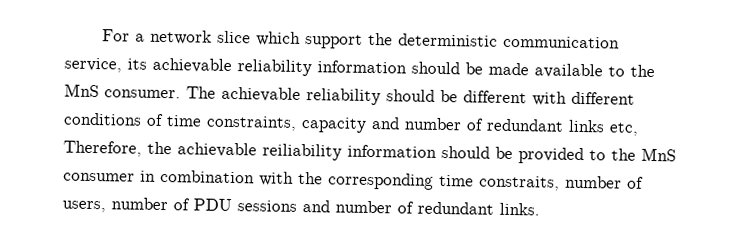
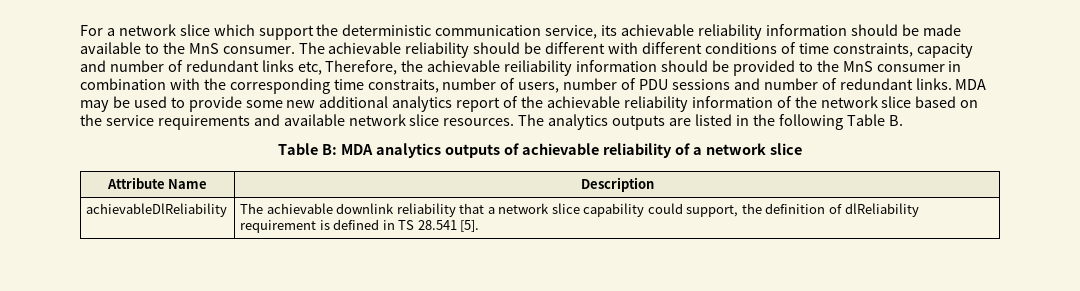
(540, 209) none -> [955,79,987,90] [80,96,979,112] [80,114,903,130] [278,143,802,158] [106,177,208,189] [580,177,654,192] [86,203,228,217] [240,203,919,217] [240,219,480,233] MDA may be used to provide some new additional analytics report of the achievable reliability information of the network slice based on the service requirements and available network slice resources. The analytics outputs are listed in the following Table B. // Table B: MDA analytics outputs of achievable reliability of a network slice // Attribute Name | Description // achievableDlReliability | The achievable downlink reliability that a network slice capability could support, the definition of dlReliability requirement is defined in TS 28.541 [5].

